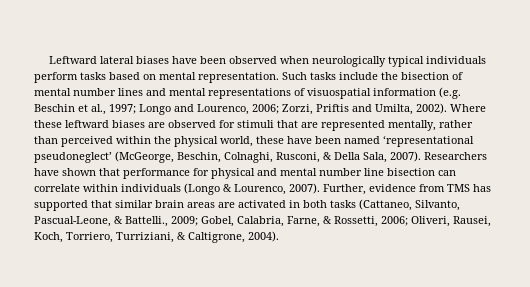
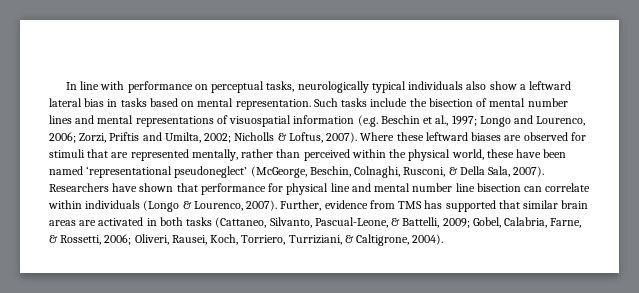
[48,56,486,67] [34,72,78,83] Leftward lateral biases have been observed when neurologically typical individuals perform -> [65,81,572,93] [49,98,118,107] In line with performance on perceptual tasks, neurologically typical individuals also show a leftward lateral bias in
[416,103,447,114] 2002). -> [204,132,358,143] 2002; Nicholls & Loftus, 2007).
(255, 173) none -> [330,183,350,192] line
[125,216,168,227] Battelli., -> [402,217,440,228] Battelli,

